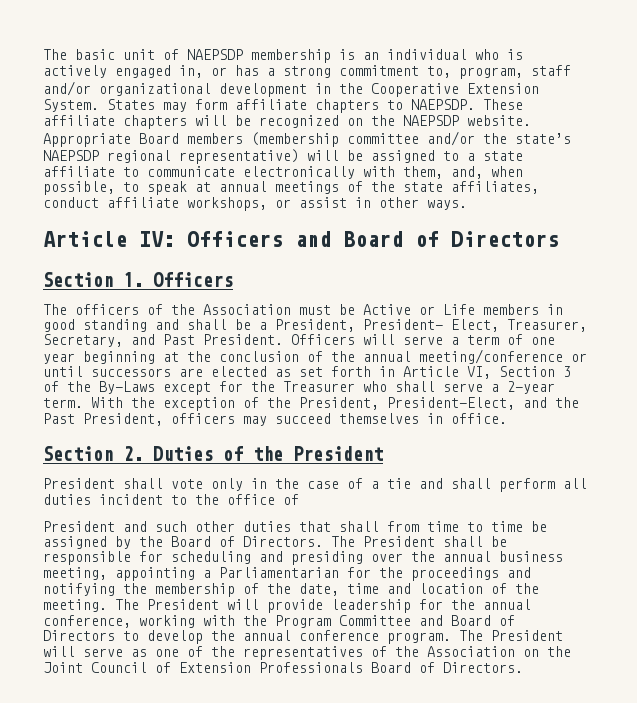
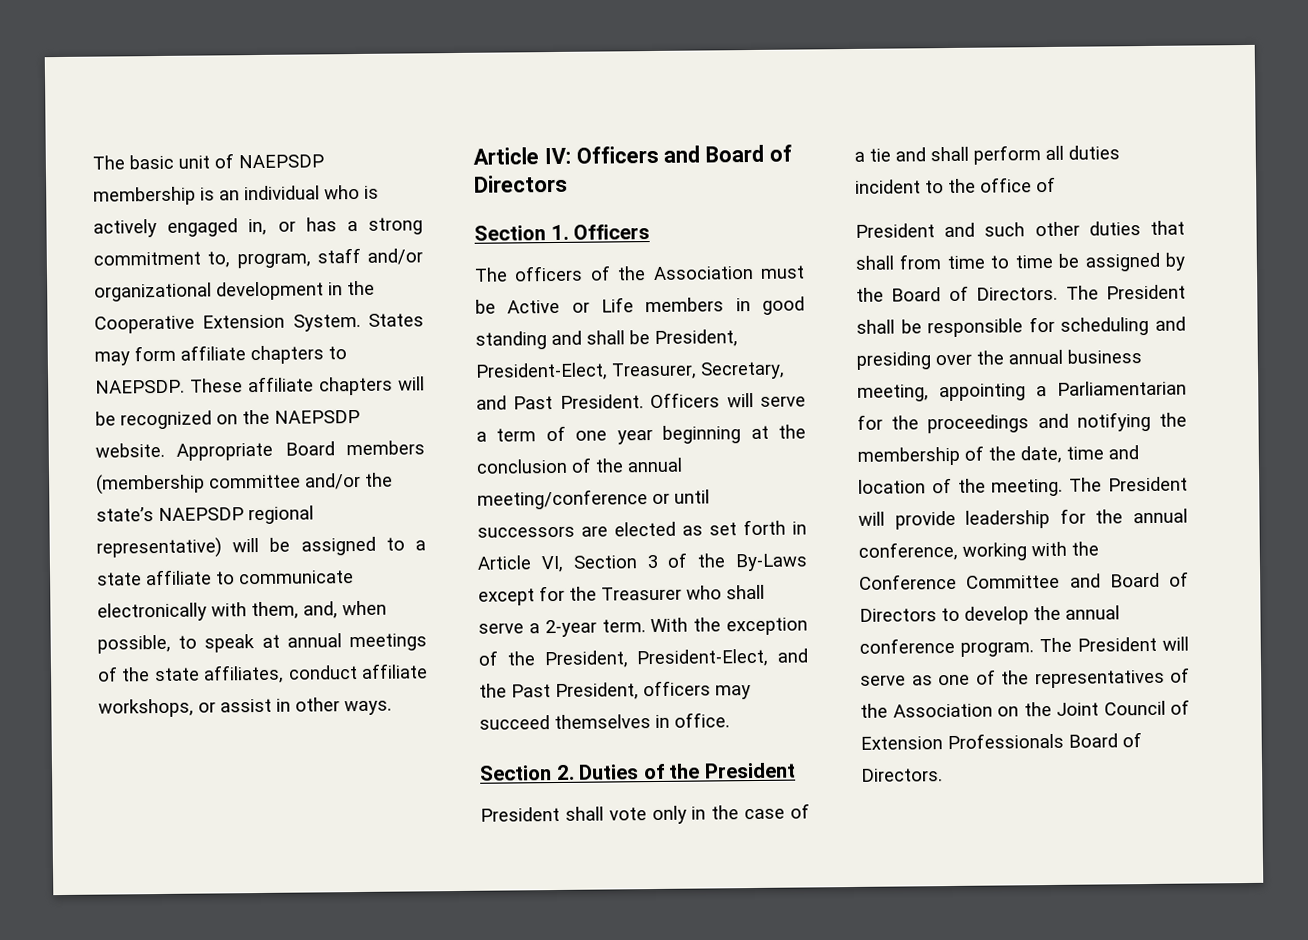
[259,319,499,332] a President, President‐ Elect, -> [654,329,738,347] [475,362,608,381] President, President‐Elect,
[275,615,331,628] Program -> [859,573,957,590] Conference

